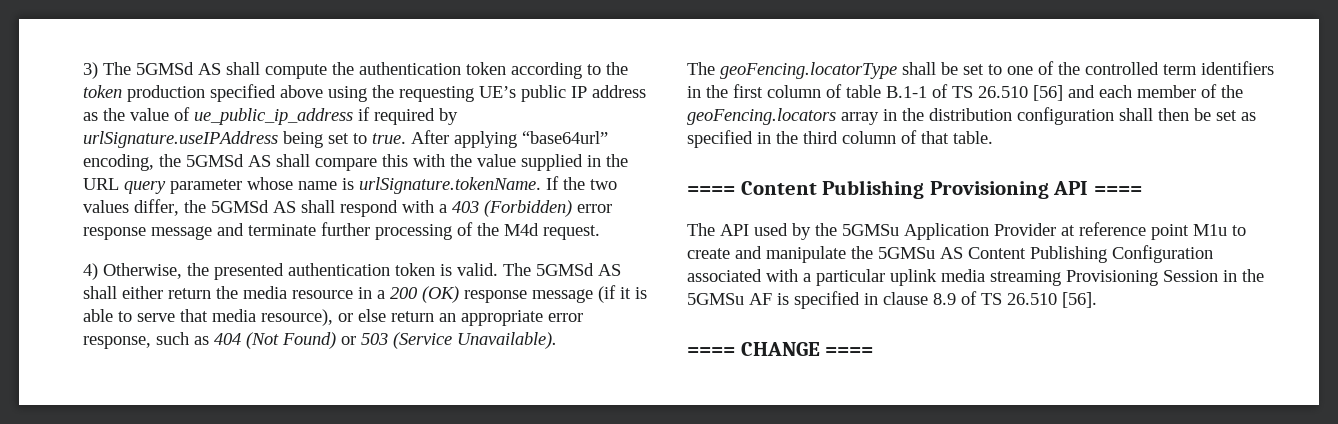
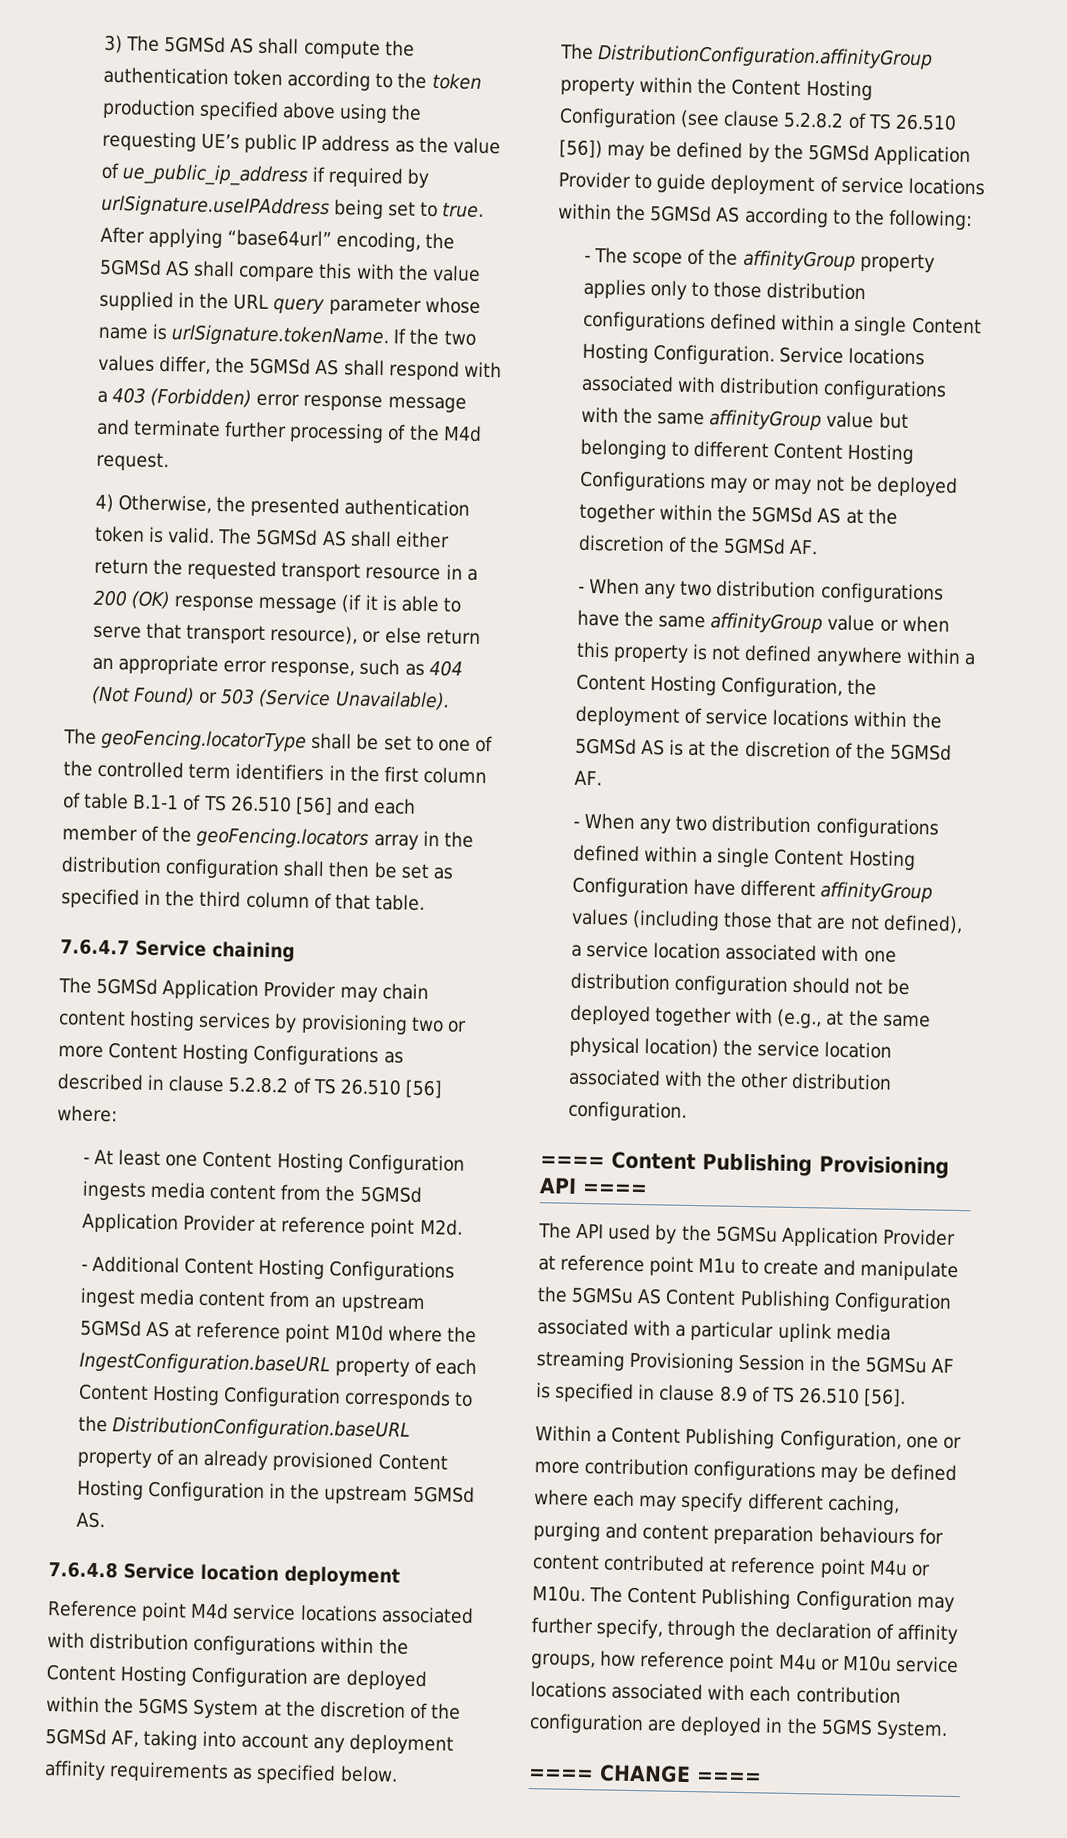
[242,286,287,299] media -> [187,559,362,582] requested transport
[211,309,256,322] media -> [186,624,267,644] transport
(993, 137) none -> [60,938,295,963] [58,977,429,1003] [58,1010,467,1035] [58,1042,404,1067] [57,1073,442,1099] [57,1105,118,1123] [82,1149,465,1175] [81,1180,422,1203] [81,1212,463,1238] [80,1255,456,1282] [79,1287,425,1314] [79,1319,477,1344] [78,1351,478,1377] [77,1383,474,1410] [77,1415,412,1441] [76,1448,448,1473] [76,1479,475,1505] [75,1511,105,1529] [48,1561,400,1588] [47,1600,474,1624] [47,1632,409,1657] [46,1664,427,1691] [46,1696,462,1720] [45,1728,454,1755] [44,1760,398,1785] [560,43,934,70] [560,76,873,101] [559,107,957,131] [559,139,971,167] [558,171,985,196] [558,203,973,231] [583,247,935,273] [582,278,867,301] [582,310,982,336] [581,342,926,366] [580,374,948,401] [580,406,909,431] [579,438,915,465] [579,470,958,497] [578,502,898,525] [577,534,819,555] [577,577,944,604] [576,609,950,634] [575,641,976,667] [575,673,878,698] [574,705,942,729] [574,737,952,761] [573,770,602,786] [572,812,939,839] [572,844,916,871] [571,876,934,903] [570,908,963,935] [570,940,897,963] [569,972,911,996] [569,1004,931,1029] [568,1036,893,1059] [567,1068,893,1091] [567,1100,687,1122] // 7.6.4.7 Service chaining // The 5GMSd Application Provider may chain content hosting services by provisioning two or more Content Hosting Configurations as described in clause 5.2.8.2 of TS 26.510 [56] where: // - At least one Content Hosting Configuration ingests media content from the 5GMSd Application Provider at reference point M2d. // - Additional Content Hosting Configurations ingest media content from an upstream 5GMSd AS at reference point M10d where the IngestConfiguration.baseURL property of each Content Hosting Configuration corresponds to the DistributionConfiguration.baseURL property of an already provisioned Content Hosting Configuration in the upstream 5GMSd AS. // 7.6.4.8 Service location deployment // Reference point M4d service locations associated with distribution configurations within the Content Hosting Configuration are deployed within the 5GMS System at the discretion of the 5GMSd AF, taking into account any deployment affinity requirements as specified below. // The DistributionConfiguration.affinityGroup property within the Content Hosting Configuration (see clause 5.2.8.2 of TS 26.510 [56]) may be defined by the 5GMSd Application Provider to guide deployment of service locations within the 5GMSd AS according to the following: // - The scope of the affinityGroup property applies only to those distribution configurations defined within a single Content Hosting Configuration. Service locations associated with distribution configurations with the same affinityGroup value but belonging to different Content Hosting Configurations may or may not be deployed together within the 5GMSd AS at the discretion of the 5GMSd AF. // - When any two distribution configurations have the same affinityGroup value or when this property is not defined anywhere within a Content Hosting Configuration, the deployment of service locations within the 5GMSd AS is at the discretion of the 5GMSd AF. // - When any two distribution configurations defined within a single Content Hosting Configuration have different affinityGroup values (including those that are not defined), a service location associated with one distribution configuration should not be deployed together with (e.g., at the same physical location) the service location associated with the other distribution configuration.
(1097, 300) none -> [535,1425,962,1451] [534,1458,957,1483] [534,1489,900,1515] [533,1521,944,1546] [532,1554,931,1579] [532,1585,955,1612] [531,1617,958,1645] [531,1650,959,1674] [530,1681,901,1704] [529,1713,948,1740] // Within a Content Publishing Configuration, one or more contribution configurations may be defined where each may specify different caching, purging and content preparation behaviours for content contributed at reference point M4u or M10u. The Content Publishing Configuration may further specify, through the declaration of affinity groups, how reference point M4u or M10u service locations associated with each contribution configuration are deployed in the 5GMS System.

